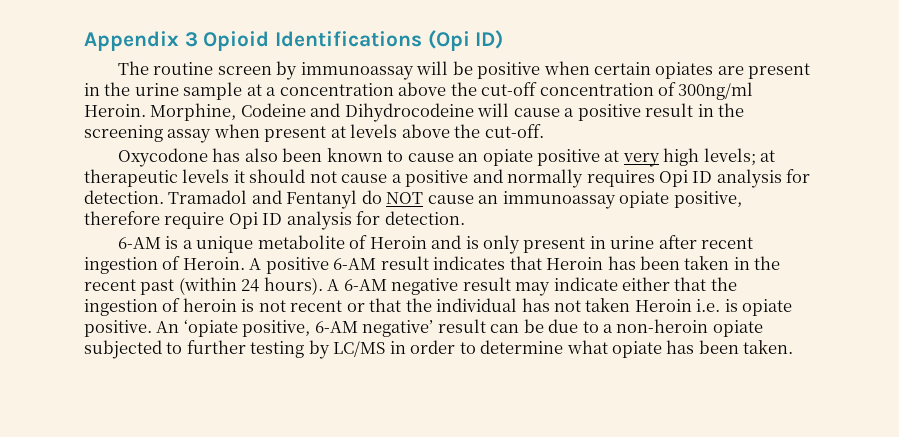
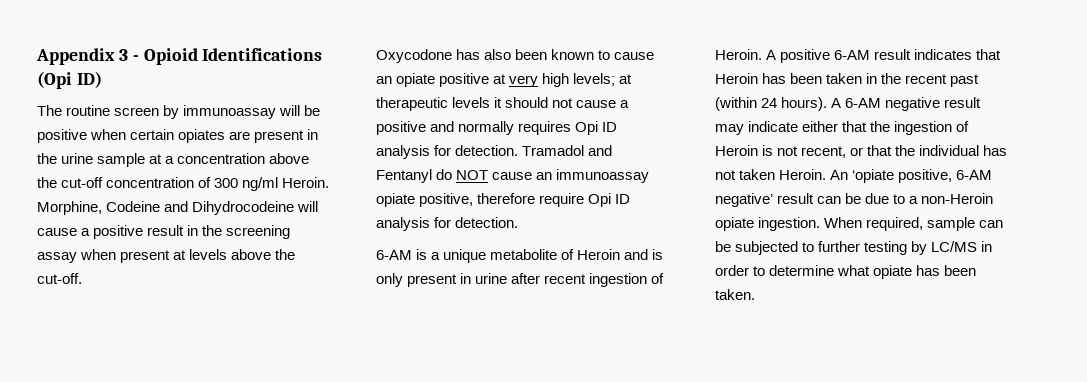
(198, 39) none -> [132,55,139,61] -
[678,82,754,100] 300ng/ml -> [214,177,279,191] 300 ng/ml
[182,298,237,312] heroin -> [715,145,758,156] Heroin
[290,300,343,312] recent -> [801,146,847,158] recent,
[634,299,793,316] [84,320,152,337] Heroin i.e. is opiate positive. -> [779,169,827,180] Heroin.
[616,319,763,337] non-heroin opiate -> [921,193,994,204] [715,217,1004,231] [715,241,731,252] non-Heroin opiate ingestion. When required, sample can be

